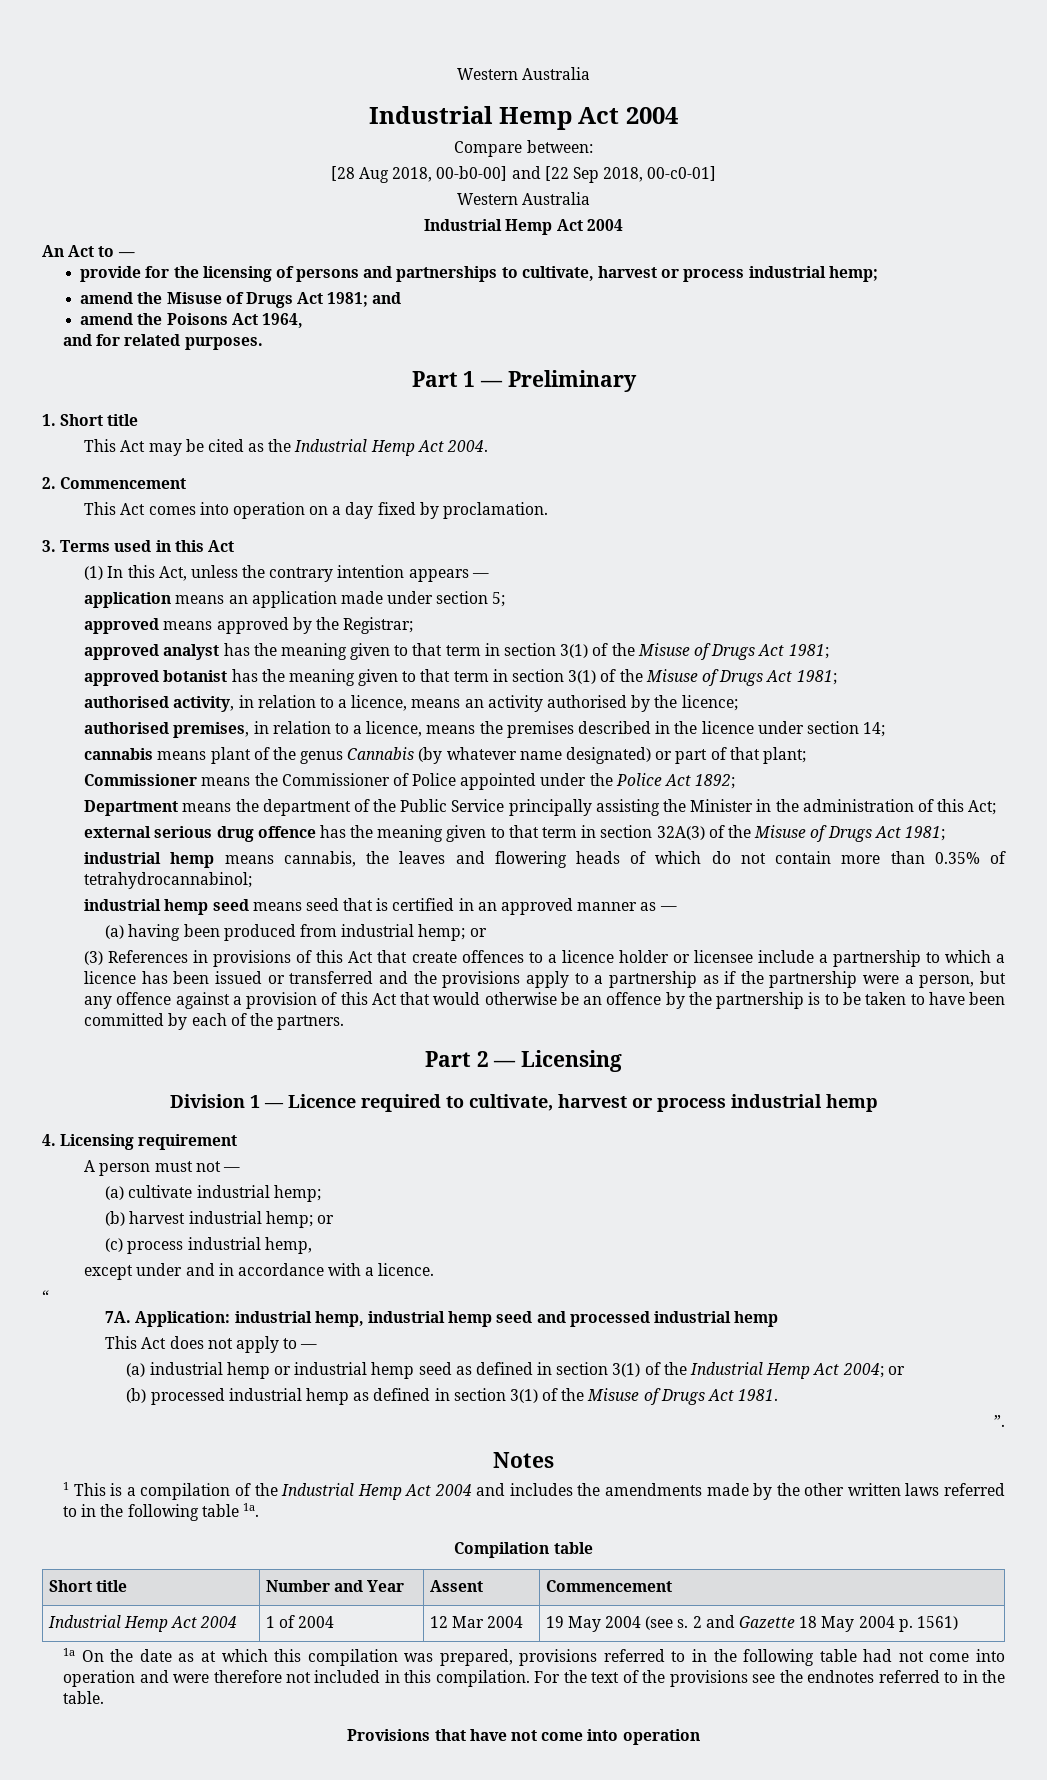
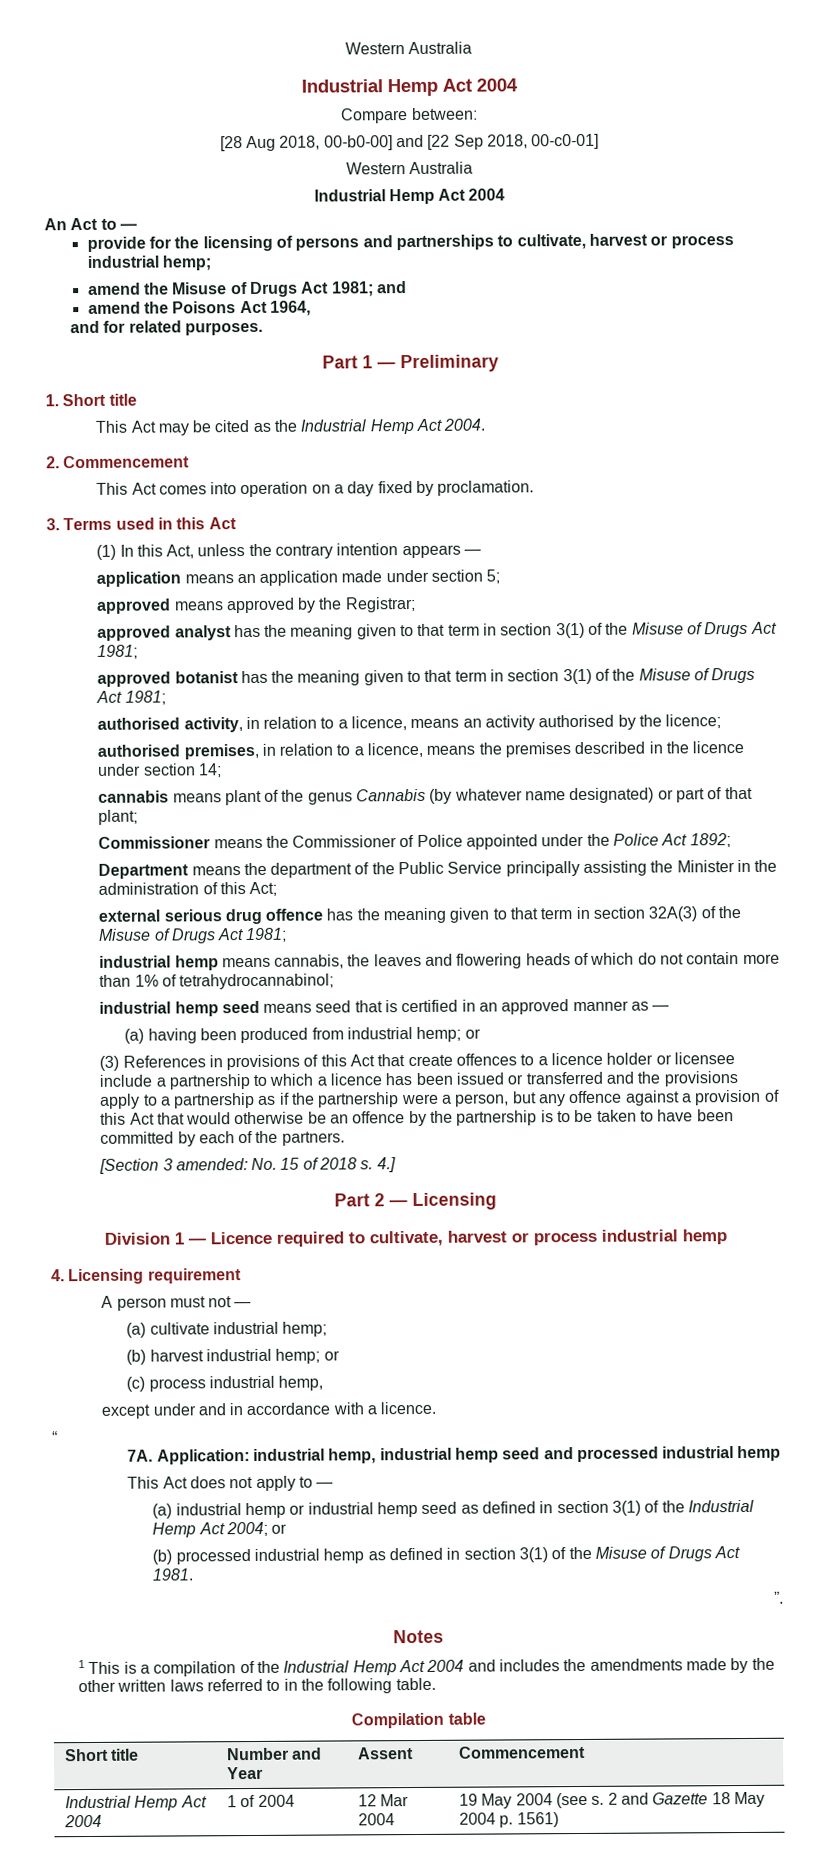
[934,852,980,864] 0.35% -> [134,974,159,987] 1%
(345, 1022) none -> [99,1157,396,1174] // [Section 3 amended: No. 15 of 2018 s. 4.]
[201,1503,260,1517] table 1a. -> [395,1677,436,1691] table.
[63,1648,1006,1666] [63,1670,1006,1687] [63,1691,105,1704] [347,1729,700,1745] // 1a On the date as at which this compilation was prepared, provisions referred to in the following table had not come into operation and were therefore not included in this compilation. For the text of the provisions see the endnotes referred to in the table. // Provisions that have not come into operation -> (559, 1820) none

